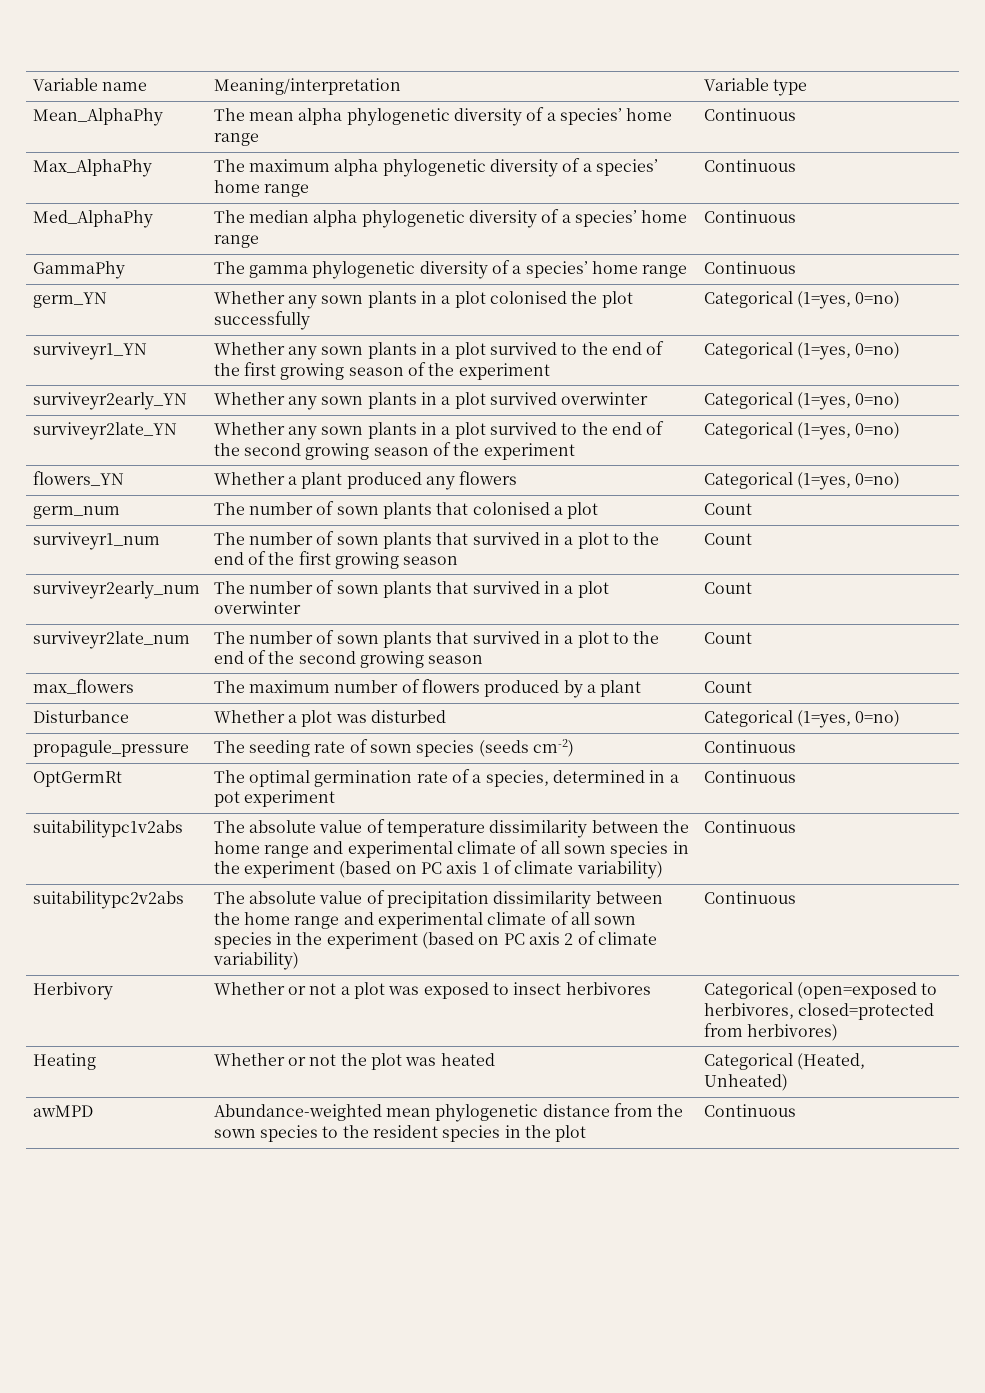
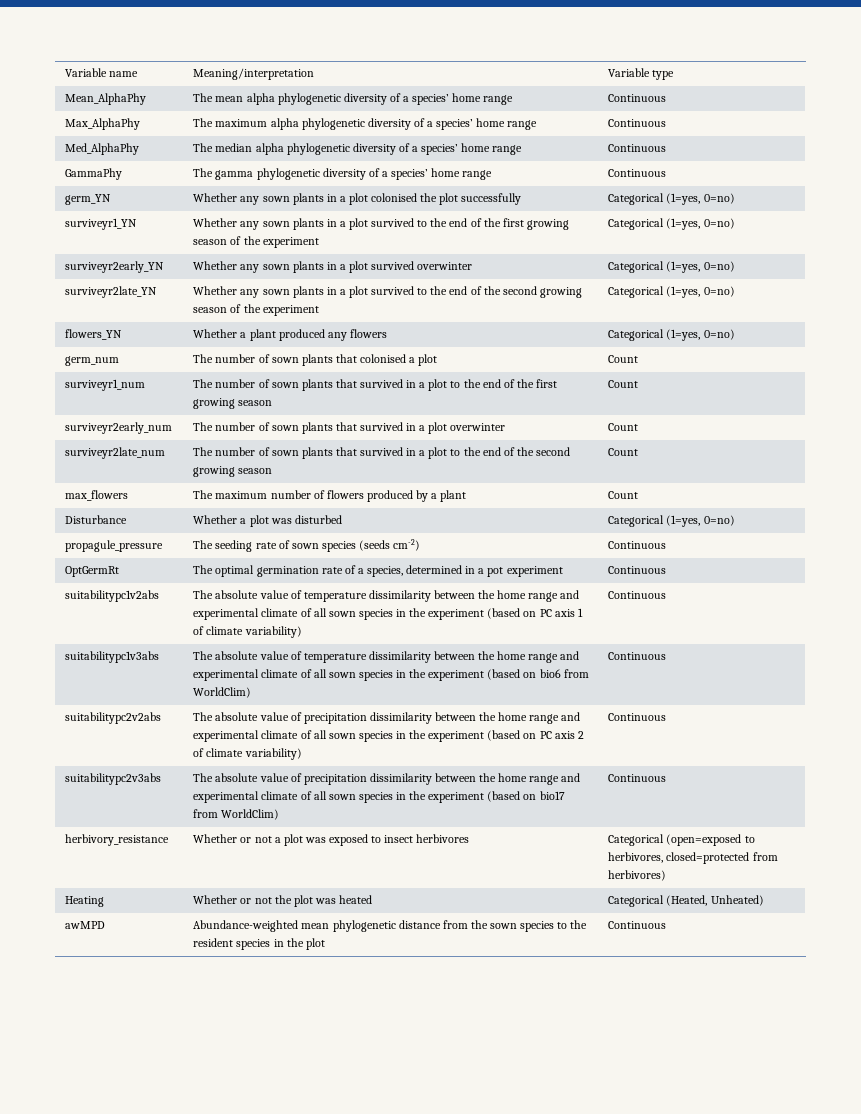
(796, 826) none -> [65,651,160,663] [193,651,580,663] [193,669,589,681] [193,687,252,698] [608,652,667,660] // suitabilitypc1v3abs | The absolute value of temperature dissimilarity between the home range and experimental climate of all sown species in the experiment (based on bio6 from WorldClim) | Continuous
[32,982,113,1000] Herbivory -> [65,773,162,785] [193,773,581,785] [193,791,565,803] [193,809,280,820] [608,774,667,782] [65,834,170,846] suitabilitypc2v3abs | The absolute value of precipitation dissimilarity between the home range and experimental climate of all sown species in the experiment (based on bio17 from WorldClim) | Continuous // herbivory_resistance

